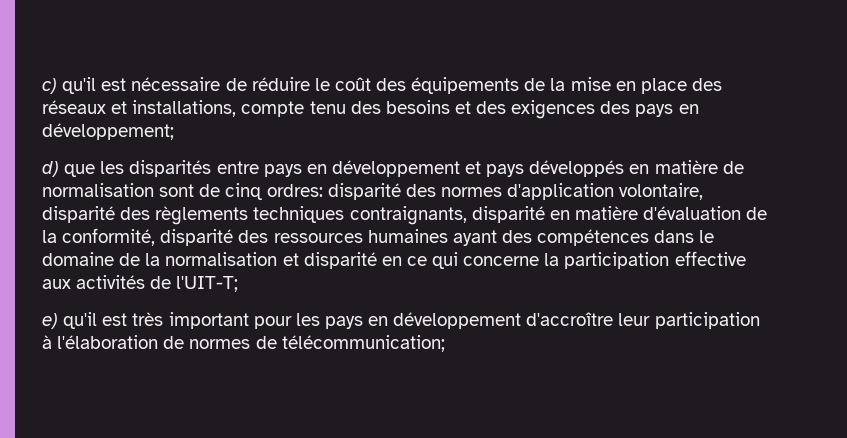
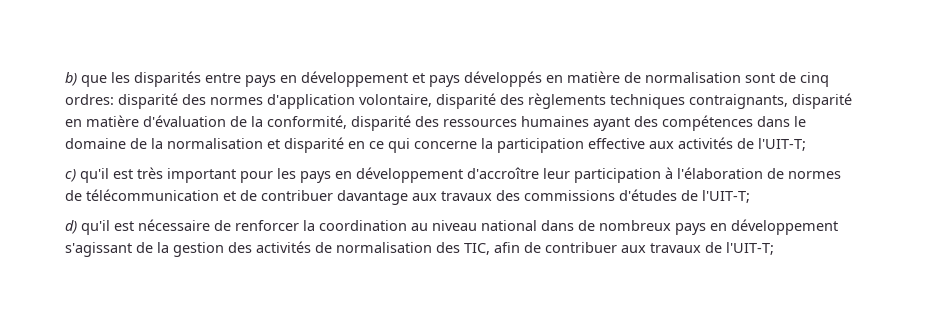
[42,77,722,94] [42,100,699,119] [42,123,174,140] [42,161,59,177] c) qu'il est nécessaire de réduire le coût des équipements de la mise en place des réseaux et installations, compte tenu des besoins et des exigences des pays en développement; // d) -> [65,72,77,86] b)
[42,313,58,329] e) -> [65,169,76,182] c)
[281,335,445,352] télécommunication; -> [86,189,750,205] [65,219,838,235] [65,241,774,257] télécommunication et de contribuer davantage aux travaux des commissions d'études de l'UIT-T; // d) qu'il est nécessaire de renforcer la coordination au niveau national dans de nombreux pays en développement s'agissant de la gestion des activités de normalisation des TIC, afin de contribuer aux travaux de l'UIT-T;

